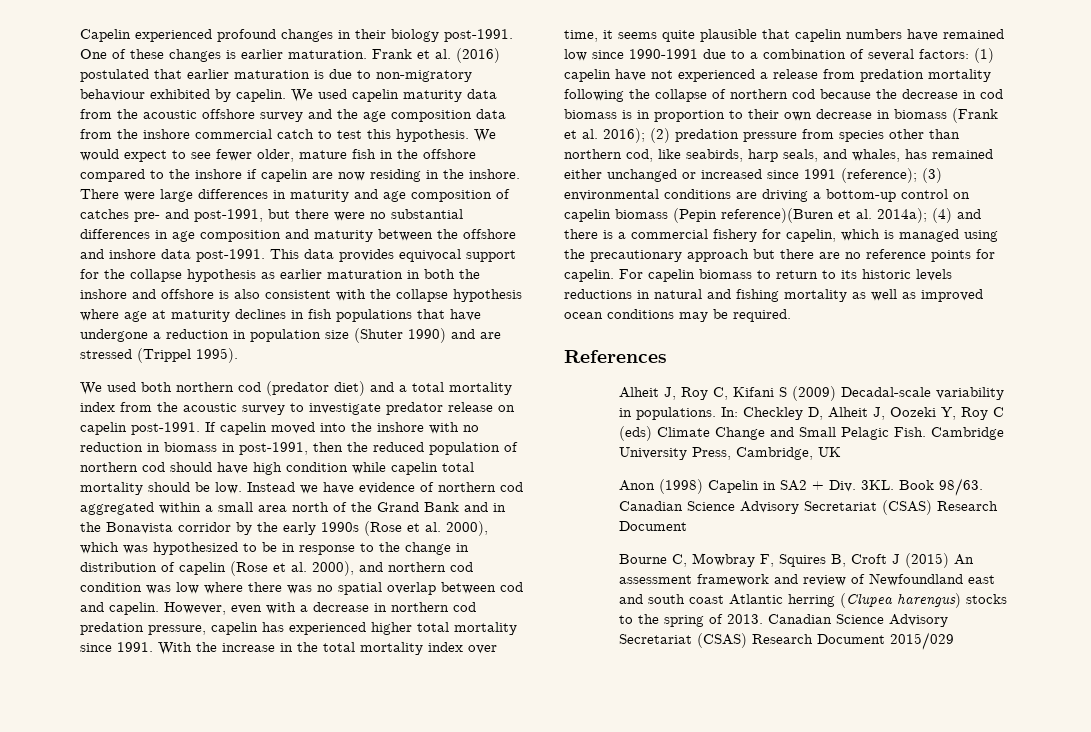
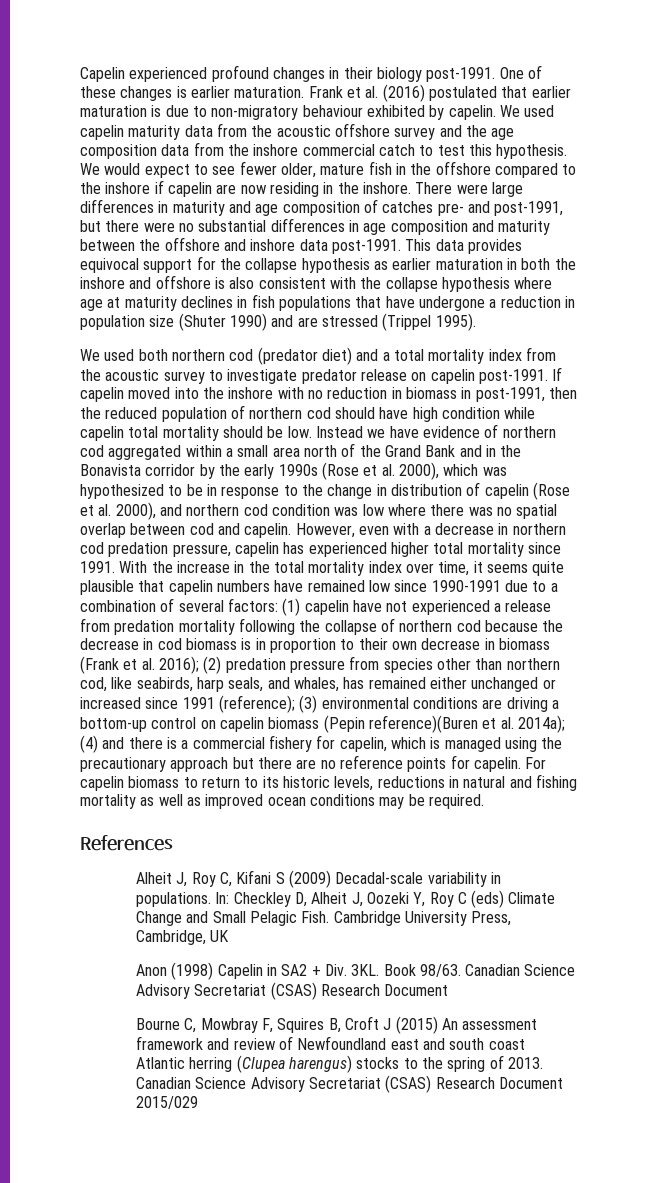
[916,269,952,281] levels -> [334,776,374,791] levels,

